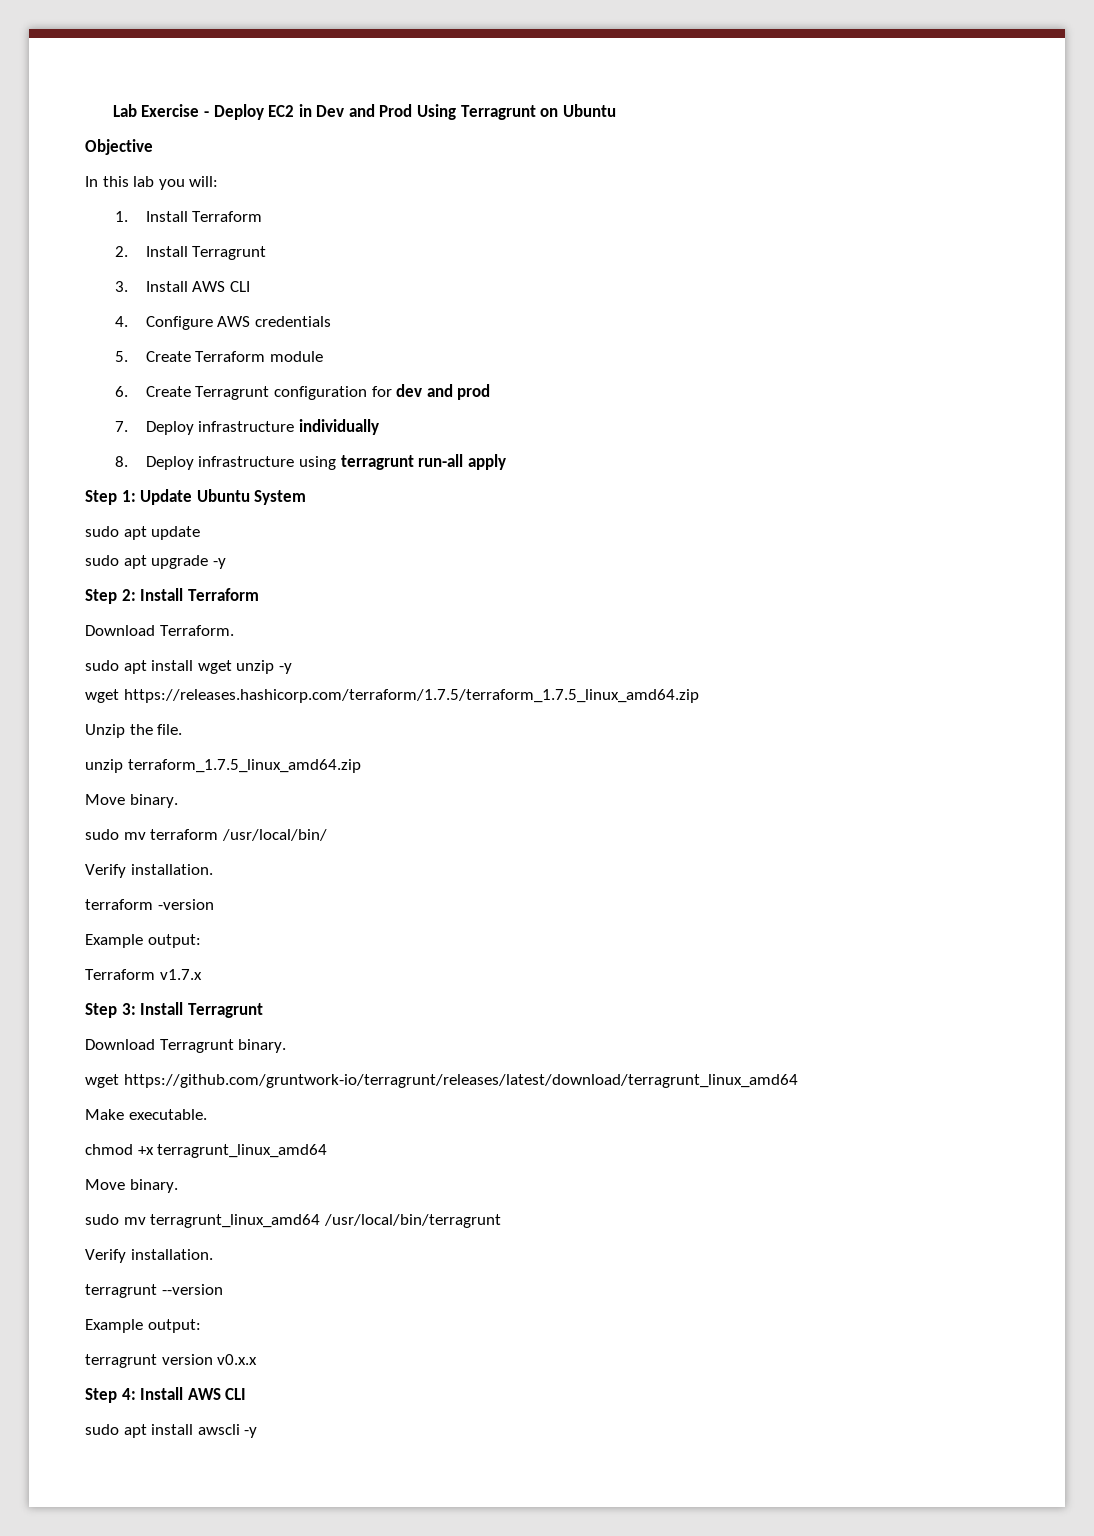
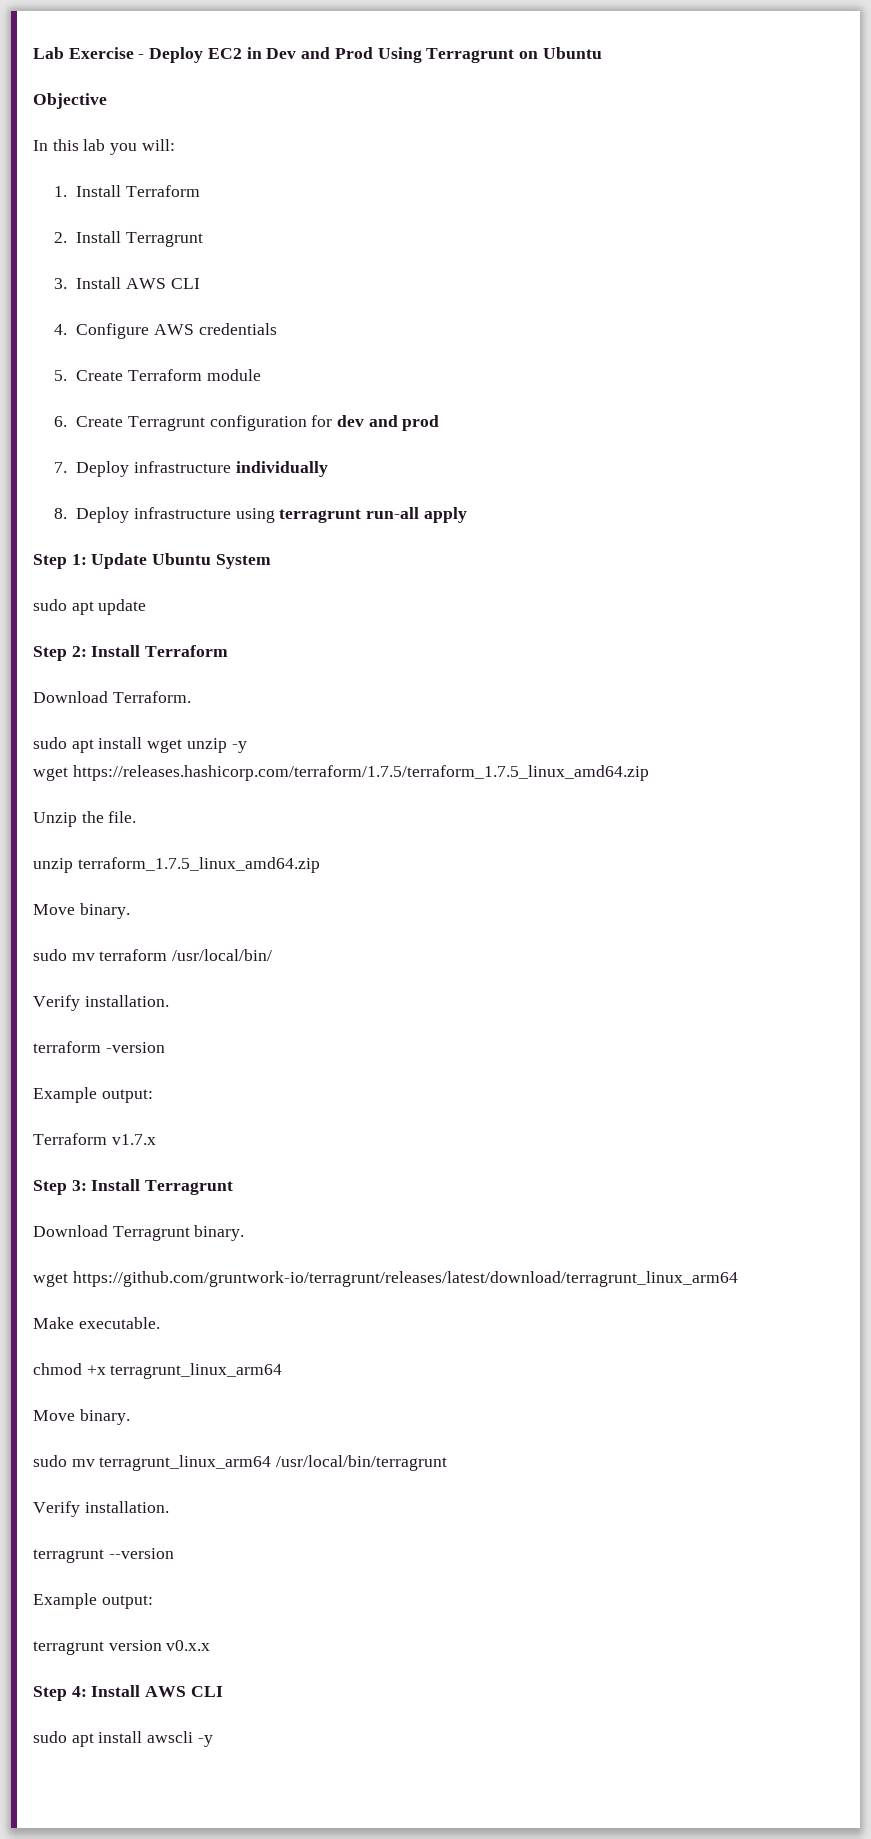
[85,555,226,569] // sudo apt upgrade -y -> (147, 607) none
[123,1074,798,1088] https://github.com/gruntwork-io/terragrunt/releases/latest/download/terragrunt_linux_amd64 -> [72,1271,738,1287] https://github.com/gruntwork-io/terragrunt/releases/latest/download/terragrunt_linux_arm64
[157,1144,328,1158] [85,1179,178,1193] [85,1214,321,1228] terragrunt_linux_amd64 // Move binary. // sudo mv terragrunt_linux_amd64 -> [110,1363,283,1379] [33,1409,130,1425] [33,1455,272,1471] terragrunt_linux_arm64 // Move binary. // sudo mv terragrunt_linux_arm64

